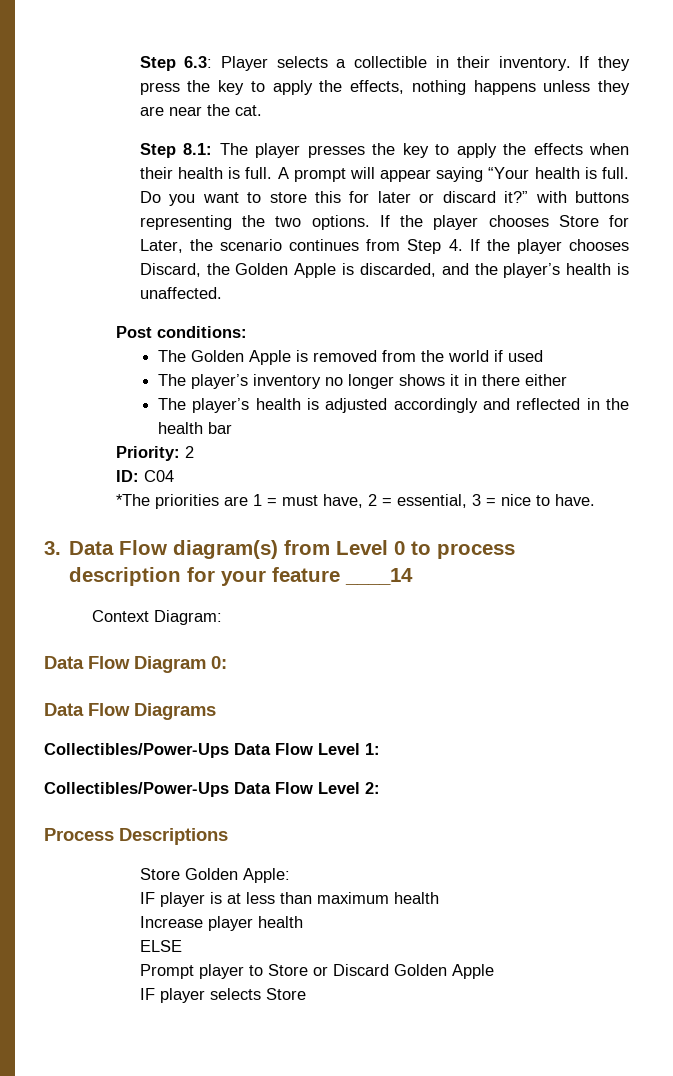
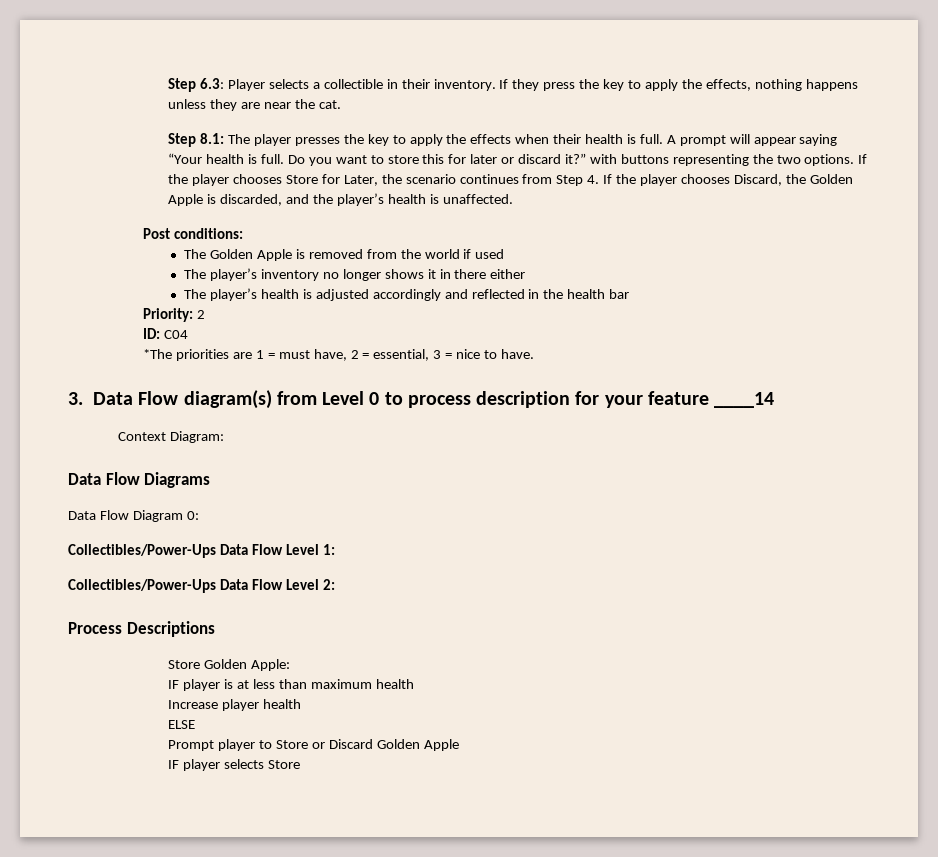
[134,656,227,673] [44,703,216,720] Diagram 0: // Data Flow Diagrams -> [144,472,211,488] [68,510,199,522] Diagrams // Data Flow Diagram 0:

